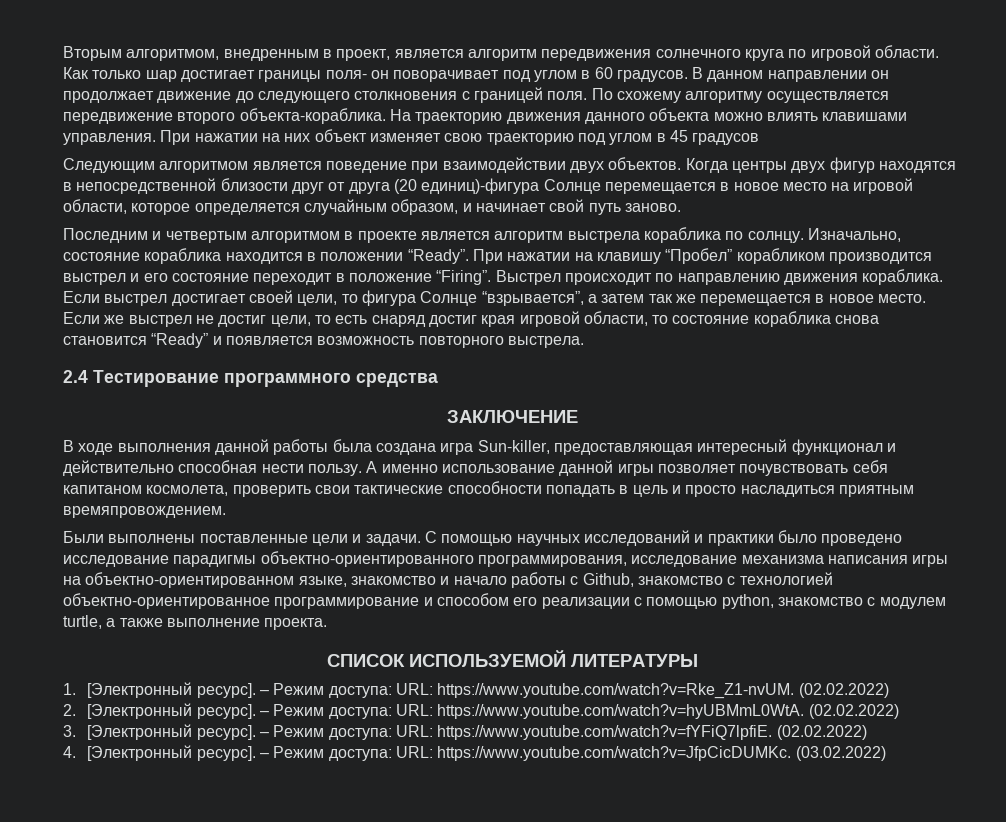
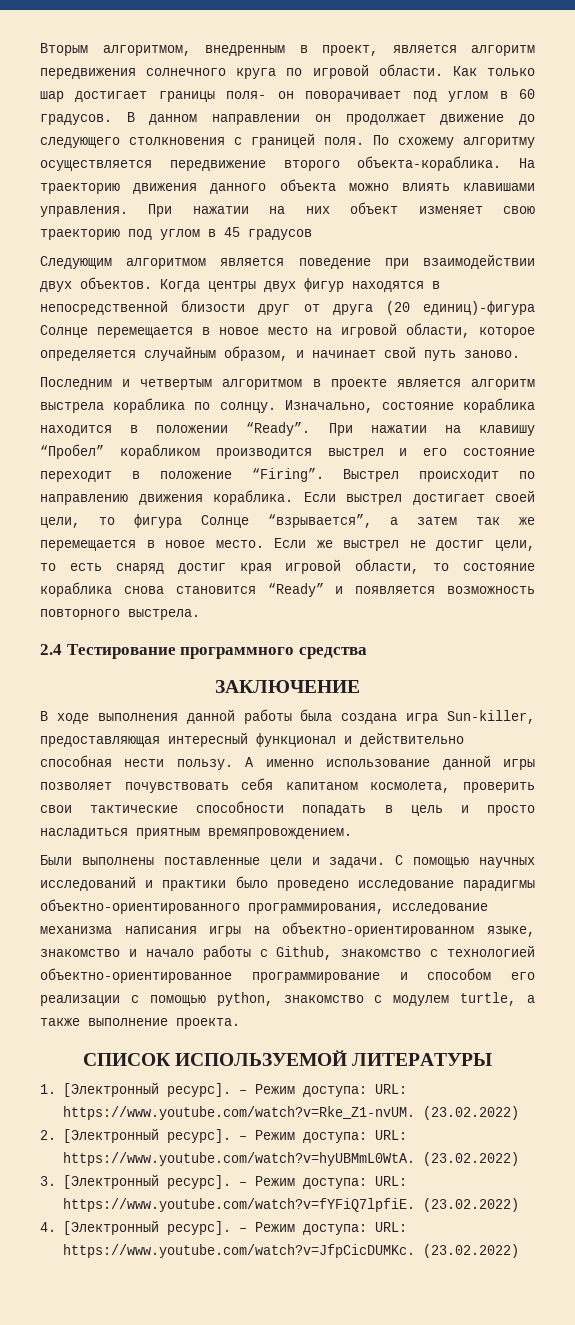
[798,683,889,698] (02.02.2022) -> [422,1106,519,1120] (23.02.2022)
[808,704,899,719] (02.02.2022) -> [422,1152,519,1166] (23.02.2022)
[776,725,867,740] (02.02.2022) -> [422,1198,519,1212] (23.02.2022)
[795,746,886,761] (03.02.2022) -> [422,1244,519,1258] (23.02.2022)

